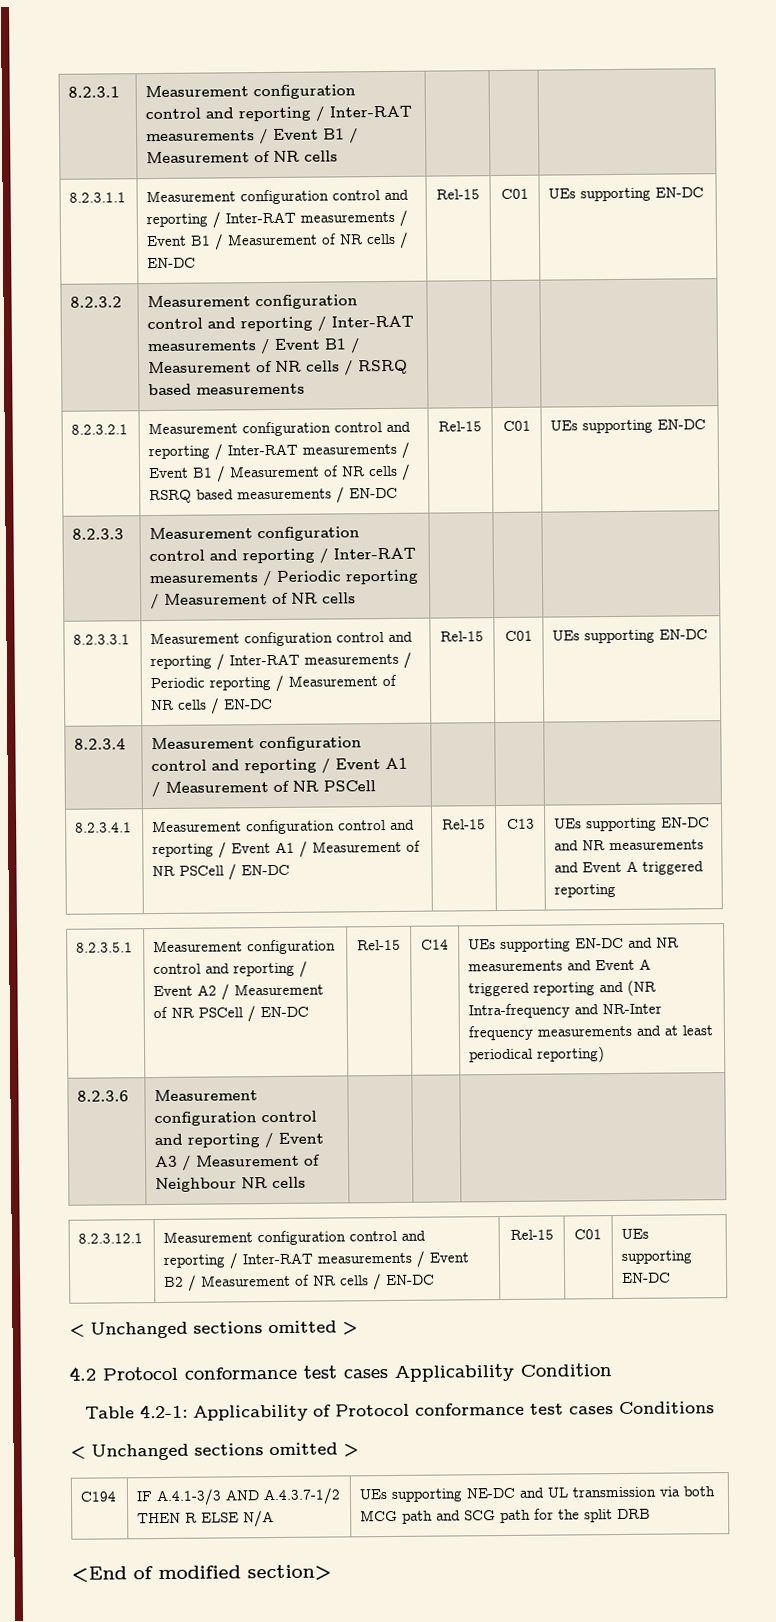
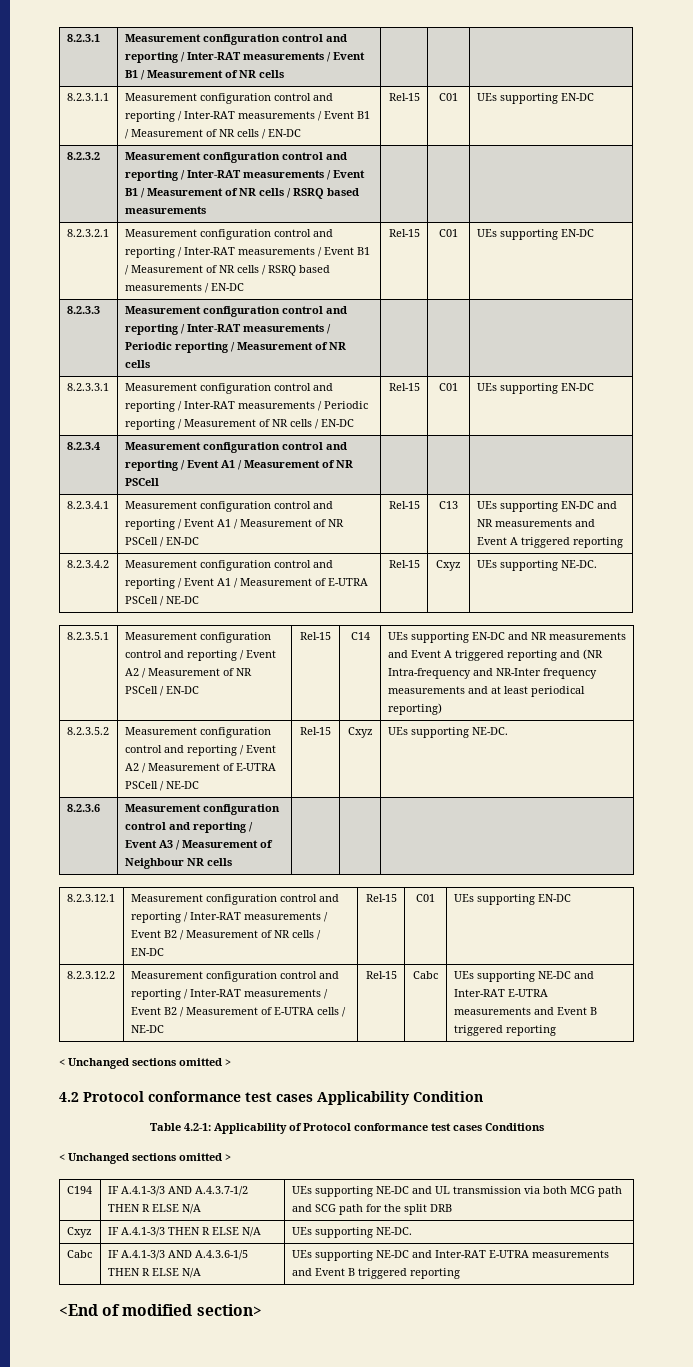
(617, 891) none -> [66,560,109,568] [124,560,333,571] [124,578,368,589] [124,596,199,606] [388,560,420,568] [436,560,461,571] [476,560,597,571] // 8.2.3.4.2 | Measurement configuration control and reporting / Event A1 / Measurement of E-UTRA PSCell / NE-DC | Rel-15 | Cxyz | UEs supporting NE-DC.
(606, 1054) none -> [66,727,109,735] [124,727,271,738] [124,745,276,756] [124,763,276,773] [124,781,199,791] [300,727,331,735] [347,727,373,738] [387,727,508,738] // 8.2.3.5.2 | Measurement configuration control and reporting / Event A2 / Measurement of E-UTRA PSCell / NE-DC | Rel-15 | Cxyz | UEs supporting NE-DC.
(672, 1277) none -> [66,971,115,979] [130,971,339,982] [130,989,328,1000] [130,1007,346,1017] [130,1025,164,1033] [365,971,397,979] [413,971,438,979] [453,971,594,982] [453,989,548,997] [453,1007,597,1015] [453,1025,556,1036] // 8.2.3.12.2 | Measurement configuration control and reporting / Inter-RAT measurements / Event B2 / Measurement of E-UTRA cells / NE-DC | Rel-15 | Cabc | UEs supporting NE-DC and Inter-RAT E-UTRA measurements and Event B triggered reporting
(652, 1514) none -> [66,1227,92,1238] [107,1227,261,1237] [291,1227,412,1238] [66,1250,92,1258] [107,1250,248,1260] [107,1268,201,1278] [291,1250,609,1261] [291,1268,460,1279] // Cxyz | IF A.4.1-3/3 THEN R ELSE N/A | UEs supporting NE-DC. // Cabc | IF A.4.1-3/3 AND A.4.3.6-1/5 THEN R ELSE N/A | UEs supporting NE-DC and Inter-RAT E-UTRA measurements and Event B triggered reporting

